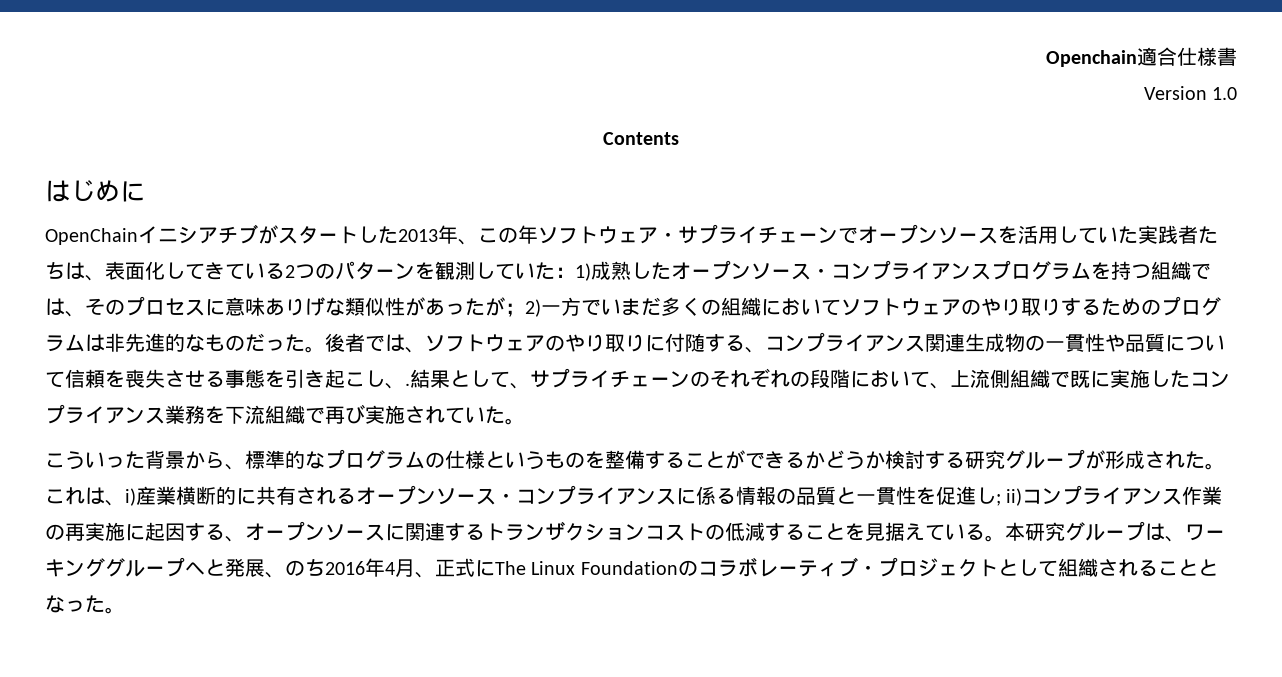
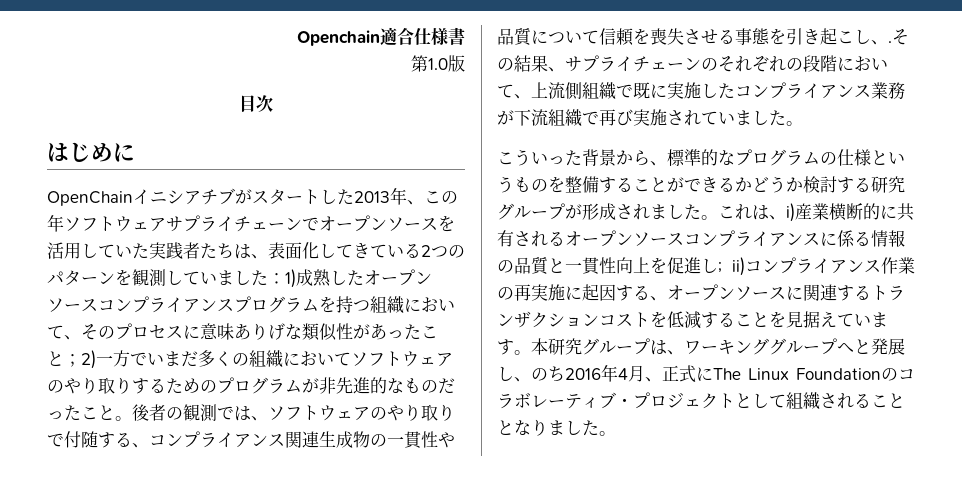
[1143,86,1207,100] Version -> [411,55,428,72] 第
[603,132,679,145] // Contents -> [448,55,465,72] [239,95,273,112] 版 // 目次
[658,232,678,242] ・ -> (166, 224) none
(535, 271) none -> [217,270,251,285] まし
[811,268,831,278] ・ -> (98, 305) none
[1191,263,1211,280] [45,298,65,316] では -> [404,297,455,312] [47,325,64,339] において
[485,297,505,316] が -> [421,325,438,339] [47,351,64,366] こと
[85,334,105,352] は -> [302,378,319,393] が
[305,333,365,353] 。後者 -> [81,404,217,422] こと。後者の観測
[645,335,665,352] に -> [47,433,64,447] で
[410,369,510,388] 結果として -> [892,29,909,45] [497,55,548,72] その結果
[205,406,225,424] を -> [497,110,514,125] が
(485, 415) none -> [735,110,769,125] まし
(1185, 460) none -> [650,204,684,219] まし
[496,493,516,503] ・ -> (684, 239) none
(916, 495) none -> [616,257,650,274] 向上
[705,524,725,540] の -> [650,311,667,328] を
[965,524,985,540] る -> [871,312,888,327] [497,339,514,355] ます
(265, 568) none -> [497,366,514,381] し
[65,600,85,612] っ -> [531,419,582,436] りまし

